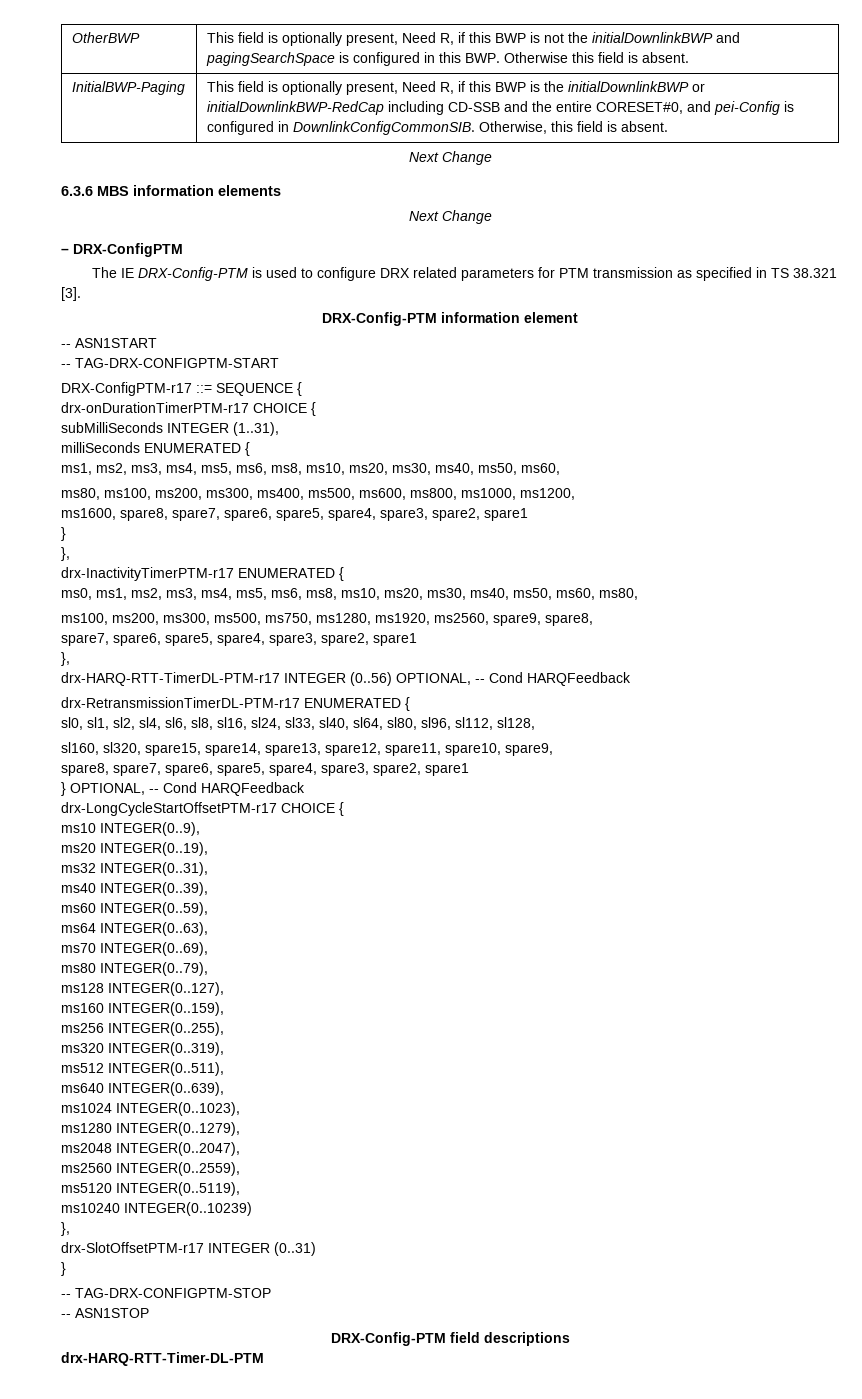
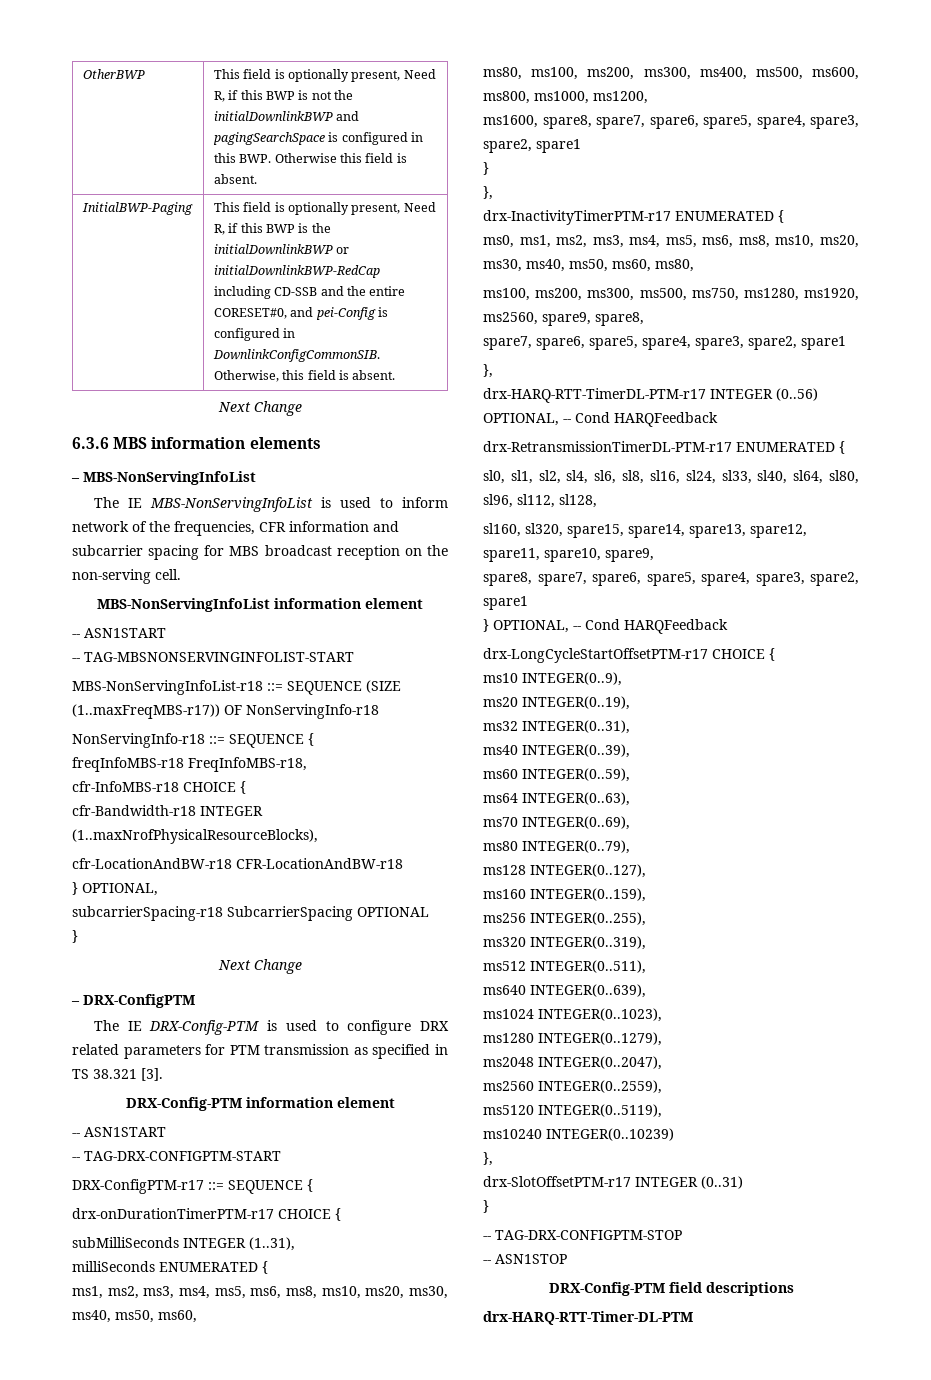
(281, 190) none -> [71,471,256,485] [93,497,449,512] [72,521,399,536] [72,545,449,560] [72,569,181,584] [97,598,423,612] [72,628,166,638] [72,652,354,662] [72,680,401,695] [72,704,379,719] [72,733,314,748] [72,757,307,772] [72,781,246,794] [72,805,263,816] [72,829,318,844] [72,858,403,869] [72,882,158,896] [72,906,429,921] [72,930,78,943] // – MBS-NonServingInfoList // The IE MBS-NonServingInfoList is used to inform network of the frequencies, CFR information and subcarrier spacing for MBS broadcast reception on the non-serving cell. // MBS-NonServingInfoList information element // -- ASN1START // -- TAG-MBSNONSERVINGINFOLIST-START // MBS-NonServingInfoList-r18 ::= SEQUENCE (SIZE (1..maxFreqMBS-r17)) OF NonServingInfo-r18 // NonServingInfo-r18 ::= SEQUENCE { // freqInfoMBS-r18 FreqInfoMBS-r18, // cfr-InfoMBS-r18 CHOICE { // cfr-Bandwidth-r18 INTEGER (1..maxNrofPhysicalResourceBlocks), // cfr-LocationAndBW-r18 CFR-LocationAndBW-r18 // } OPTIONAL, // subcarrierSpacing-r18 SubcarrierSpacing OPTIONAL // }

